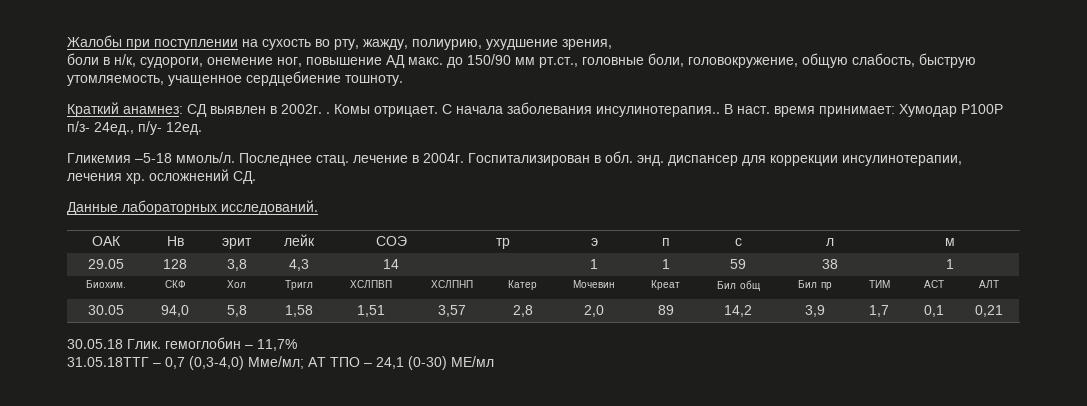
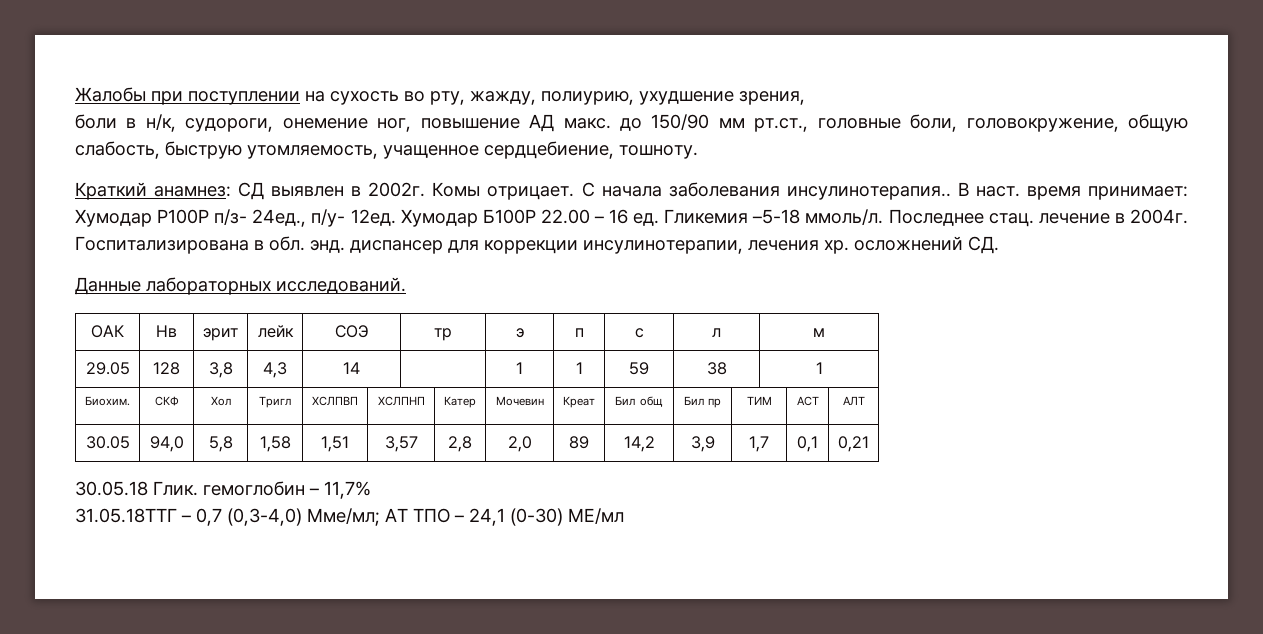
[246,71,341,86] сердцебиение -> [484,141,614,159] сердцебиение,
[326,112,330,114] . -> (426, 189) none
(202, 128) // -> [400,209,660,227] Хумодар Б100Р 22.00 – 16 ед.
[468,153,590,166] Госпитализирован -> [75,236,249,254] Госпитализирована

